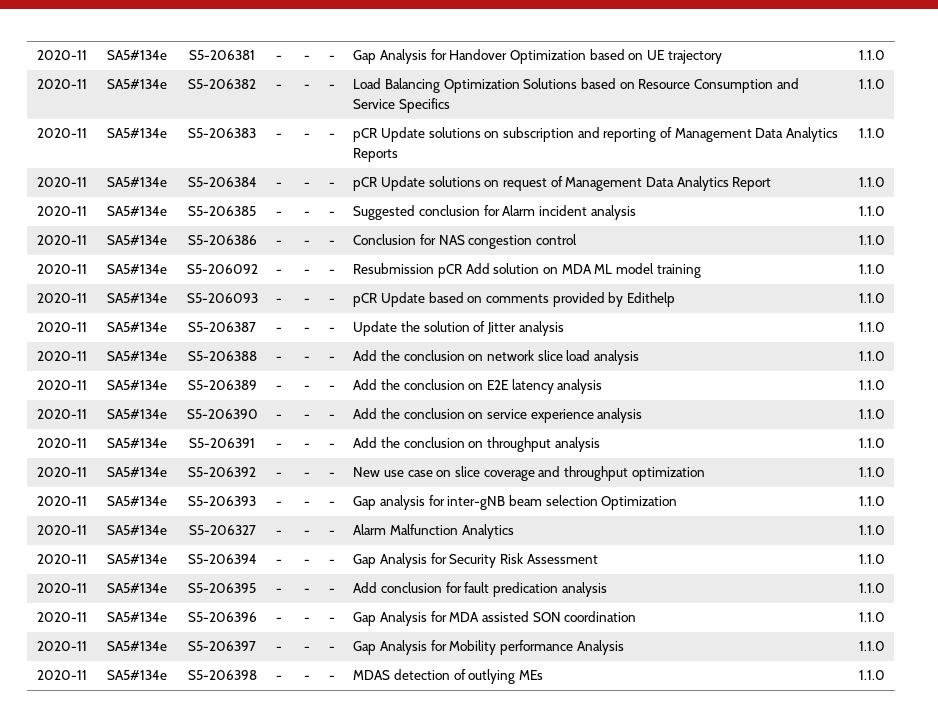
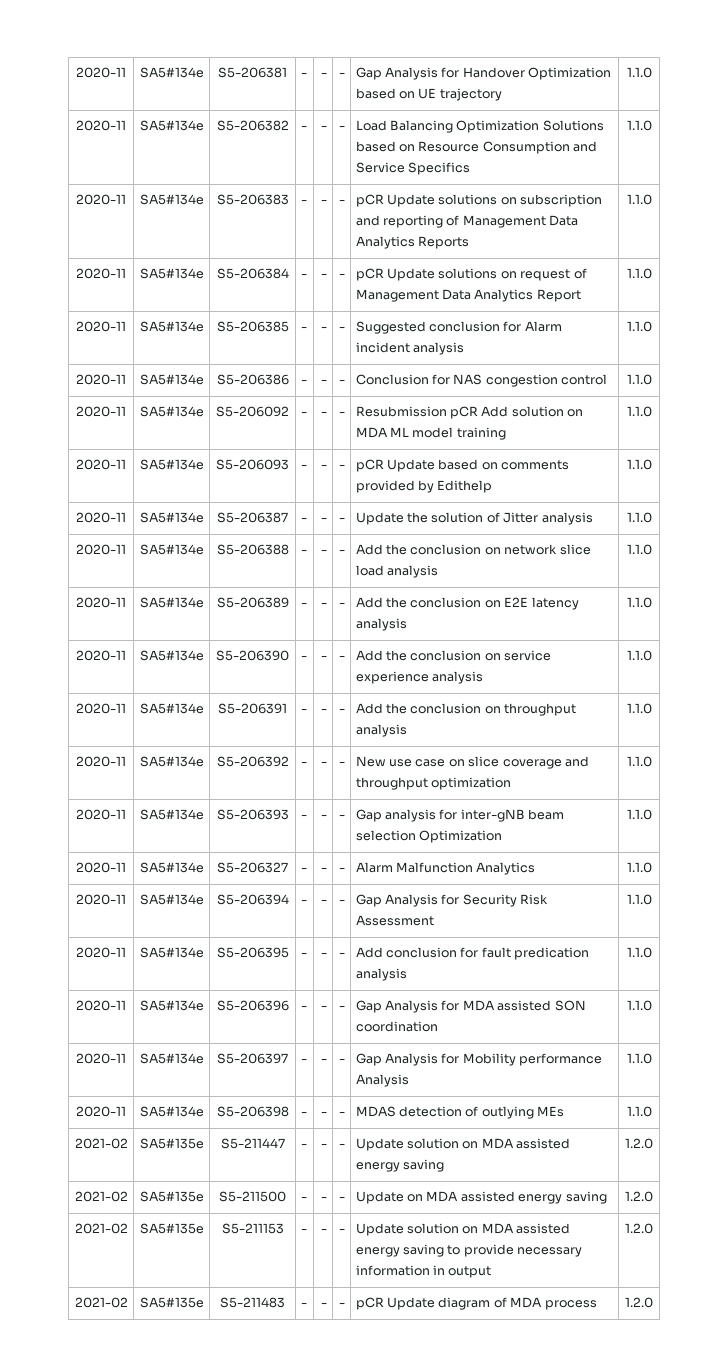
(885, 675) none -> [74,1138,128,1149] [139,1138,204,1149] [220,1138,285,1149] [300,1144,307,1148] [321,1144,328,1148] [338,1144,345,1148] [355,1138,571,1151] [355,1159,445,1172] [625,1138,653,1149] [74,1191,128,1202] [139,1191,204,1202] [219,1191,286,1202] [300,1197,307,1201] [321,1197,328,1201] [338,1197,345,1201] [355,1191,607,1204] [625,1191,653,1202] [74,1223,128,1234] [139,1223,204,1234] [221,1223,284,1234] [300,1229,307,1233] [321,1229,328,1233] [338,1229,345,1233] [355,1223,571,1236] [355,1244,583,1257] [355,1265,492,1278] [625,1223,653,1234] [74,1297,128,1308] [139,1297,204,1308] [220,1297,285,1308] [300,1303,307,1307] [321,1303,328,1307] [338,1303,345,1307] [355,1297,597,1310] [625,1297,653,1308] // 2021-02 | SA5#135e | S5-211447 | - | - | - | Update solution on MDA assisted energy saving | 1.2.0 // 2021-02 | SA5#135e | S5-211500 | - | - | - | Update on MDA assisted energy saving | 1.2.0 // 2021-02 | SA5#135e | S5-211153 | - | - | - | Update solution on MDA assisted energy saving to provide necessary information in output | 1.2.0 // 2021-02 | SA5#135e | S5-211483 | - | - | - | pCR Update diagram of MDA process | 1.2.0

